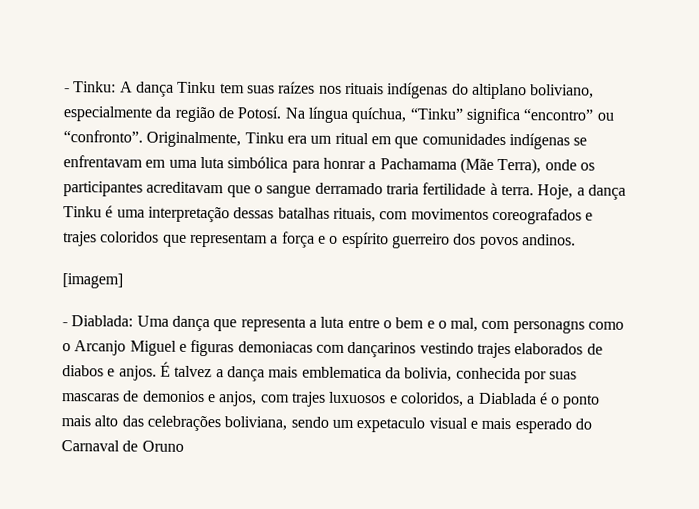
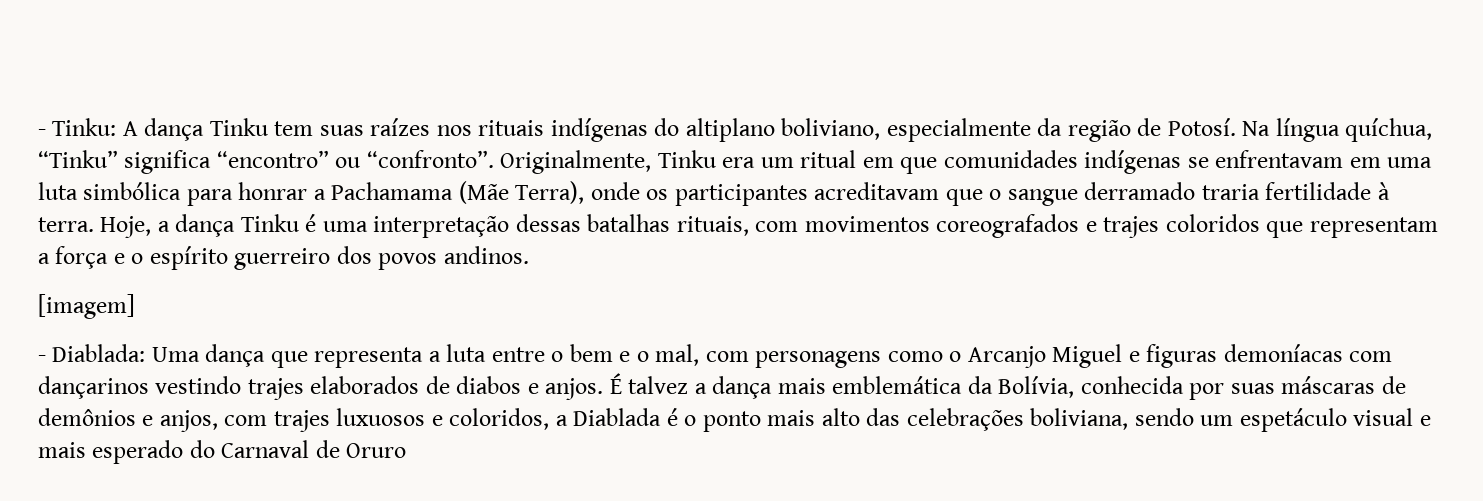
[512,320,585,334] personagns -> [755,351,882,368] personagens
[237,341,313,353] demoniacas -> [1223,344,1343,362] demoníacas
[301,366,578,384] [62,390,205,403] emblematica da bolivia, conhecida por suas mascaras de demonios -> [832,376,1406,400] [38,408,136,426] emblemática da Bolívia, conhecida por suas máscaras de demônios
[356,417,426,433] expetaculo -> [1239,408,1347,432] espetáculo
[141,440,184,452] Oruno -> [346,443,407,458] Oruro

